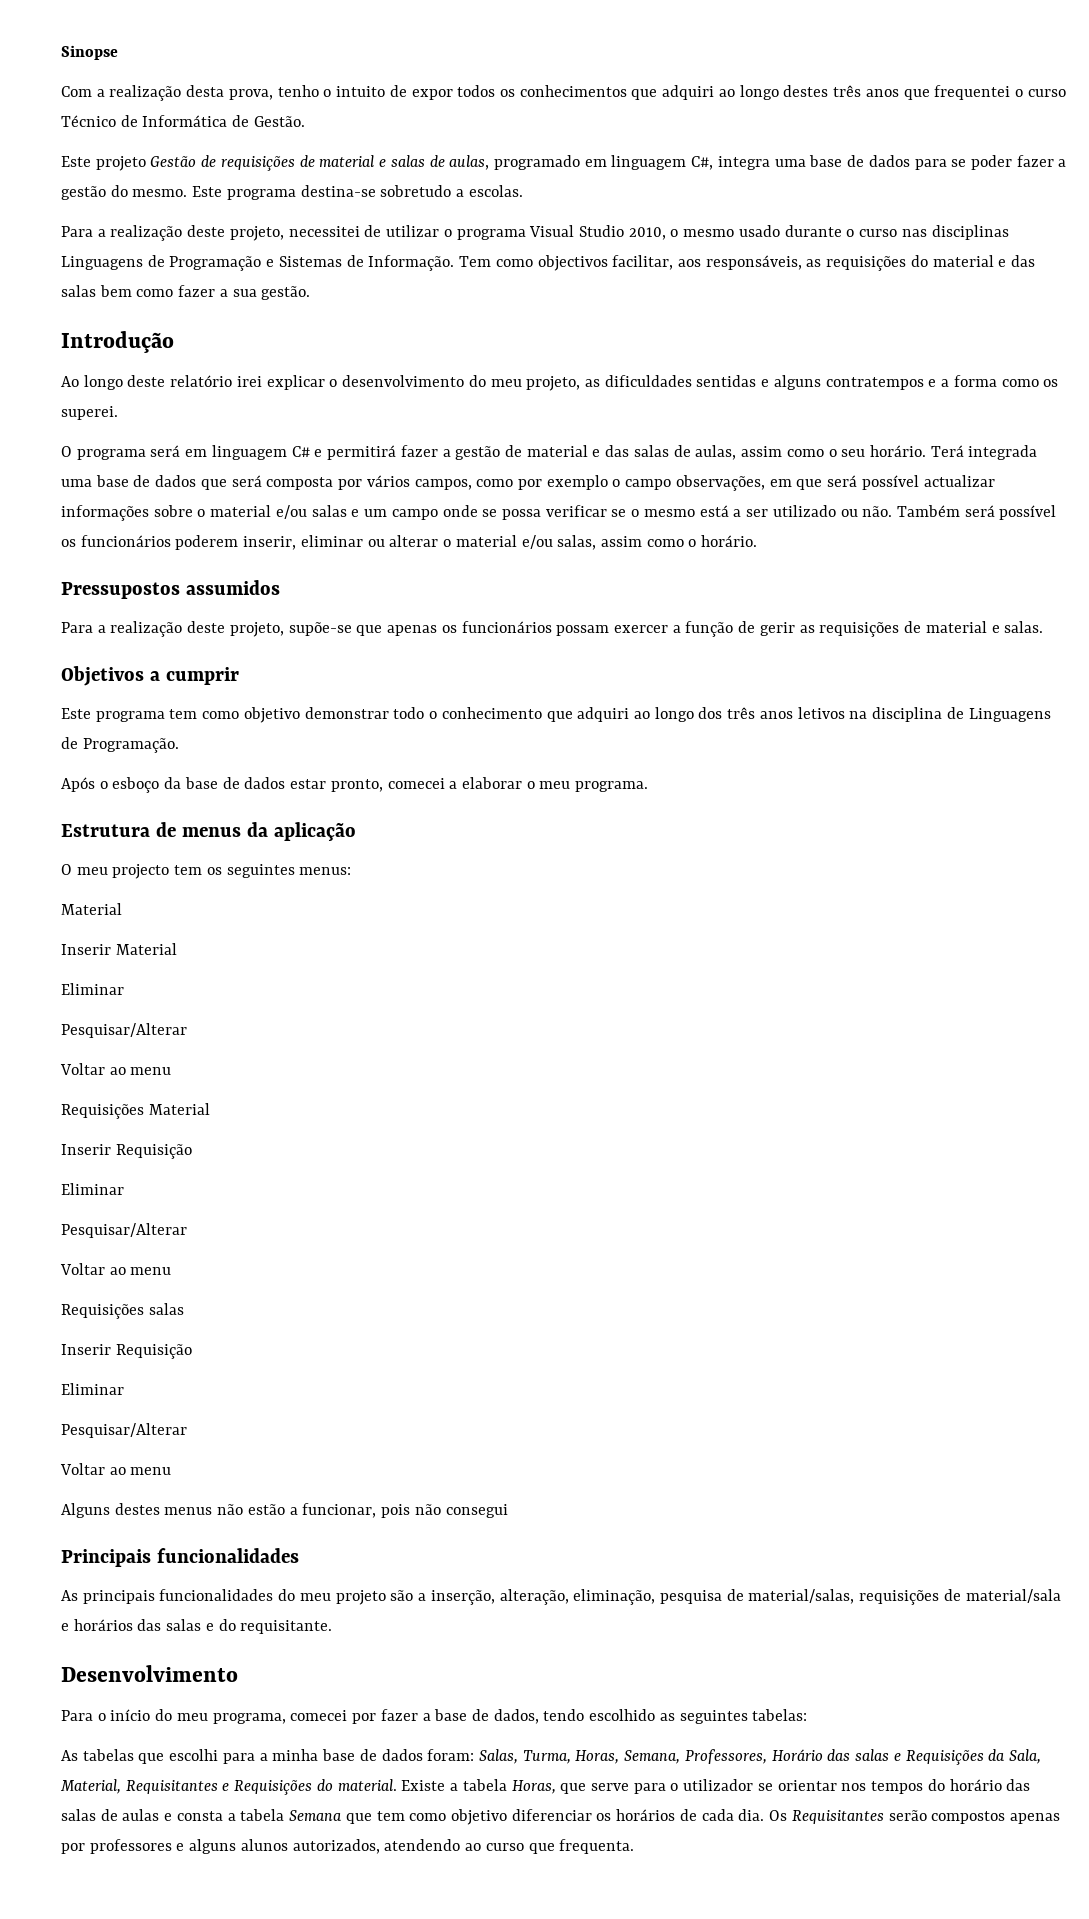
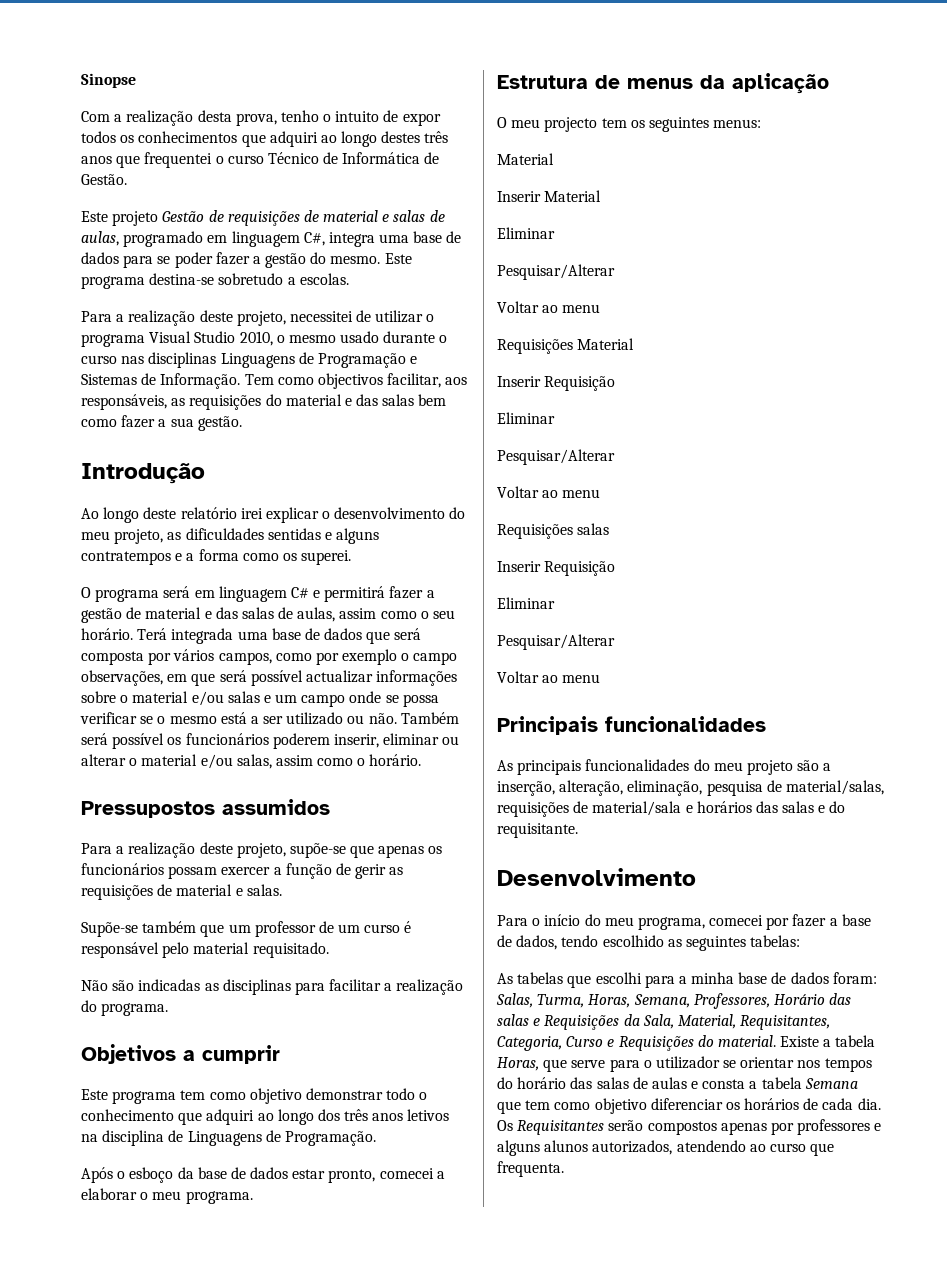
(1044, 627) none -> [81,921,412,937] [81,942,329,958] [81,979,464,995] [81,1000,169,1016] // Supõe-se também que um professor de um curso é responsável pelo material requisitado. // Não são indicadas as disciplinas para facilitar a realização do programa.
[61,1503,508,1518] // Alguns destes menus não estão a funcionar, pois não consegui -> (601, 678) none
[125,1780,218,1794] Requisitantes -> [740,1015,831,1030] [497,1036,604,1051] Requisitantes, Categoria, Curso

